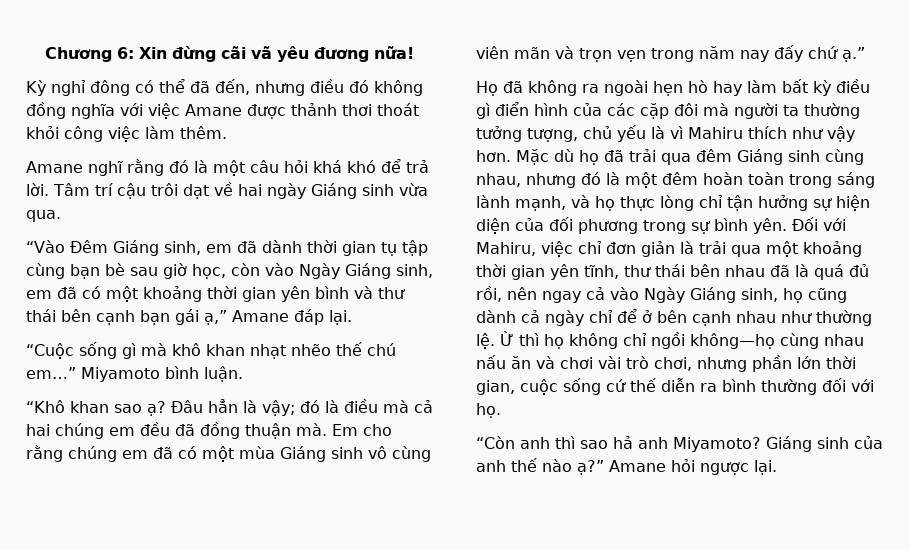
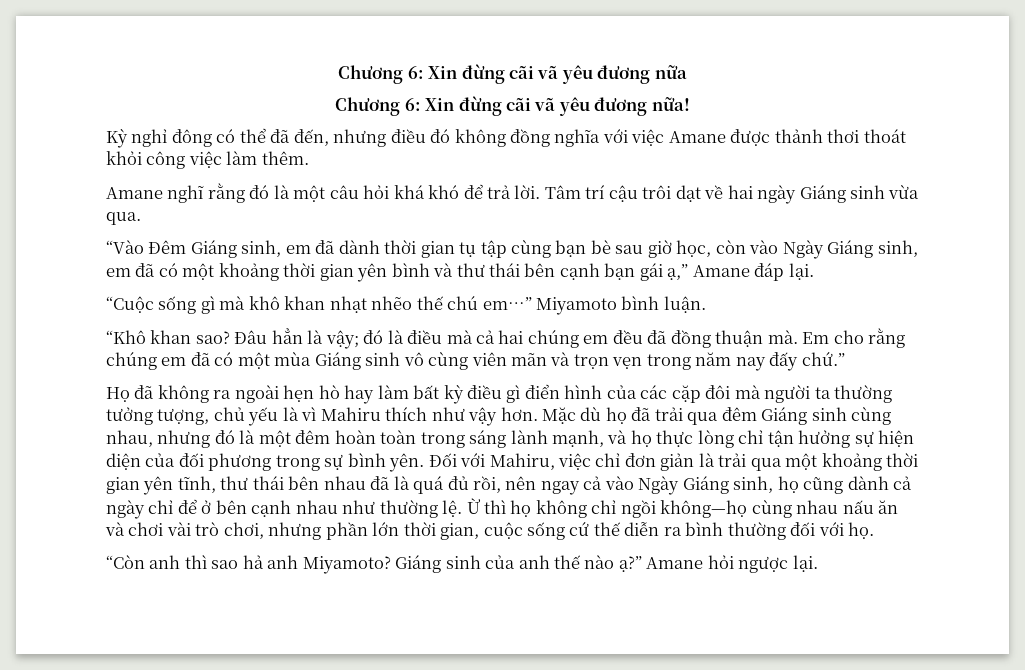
[45,46,369,62] Chương 6: Xin đừng cãi vã yêu đương -> [338,64,687,84] [335,96,648,116] Chương 6: Xin đừng cãi vã yêu đương nữa // Chương 6: Xin đừng cãi vã yêu đương
[114,401,166,416] sao ạ? -> [195,331,230,344] sao?
[808,46,865,62] chứ ạ.” -> [801,352,845,366] chứ.”

